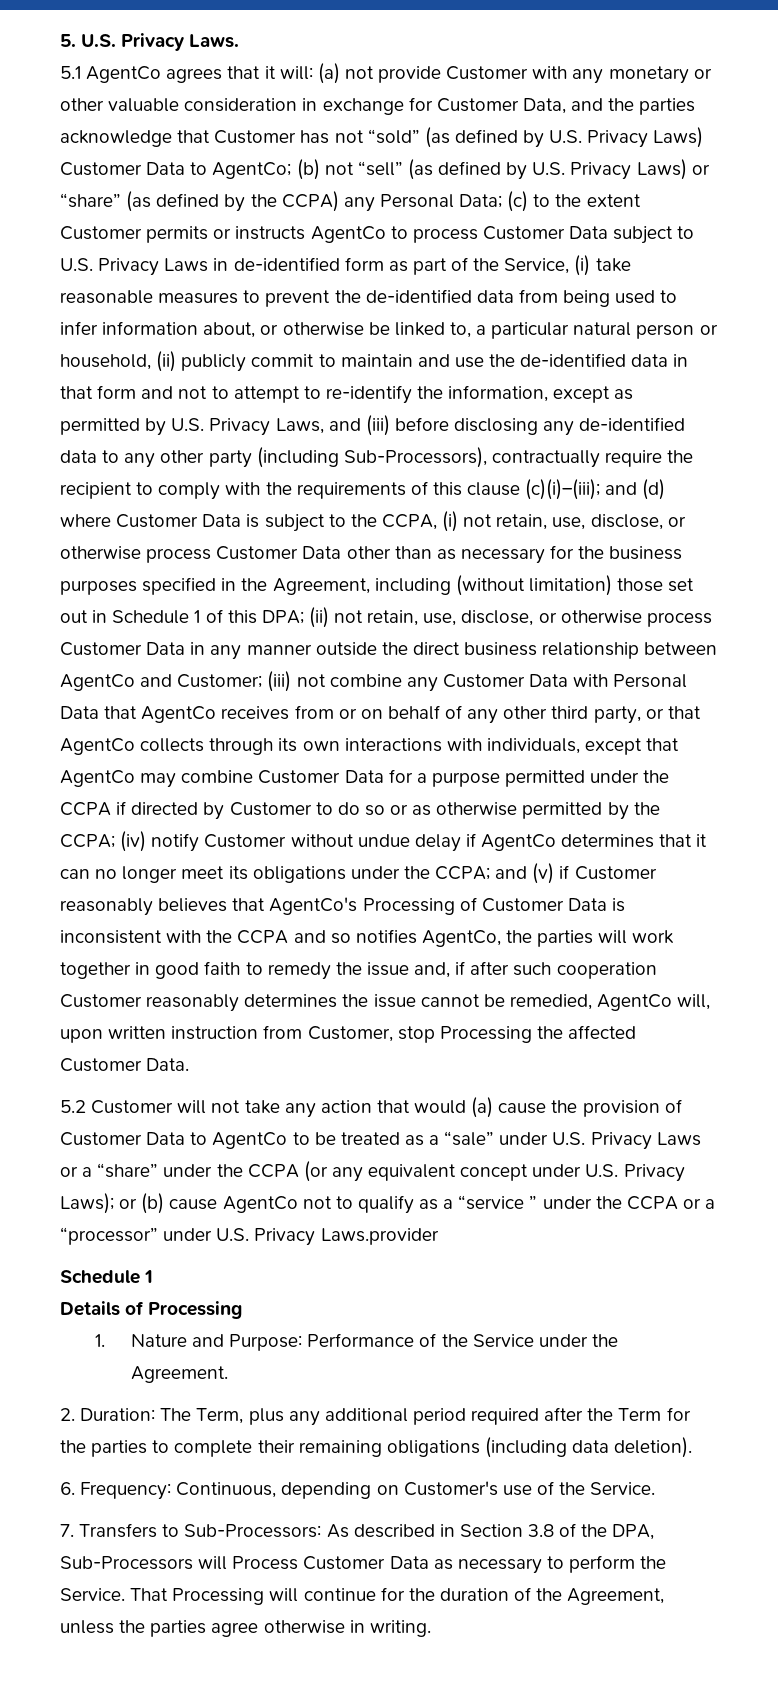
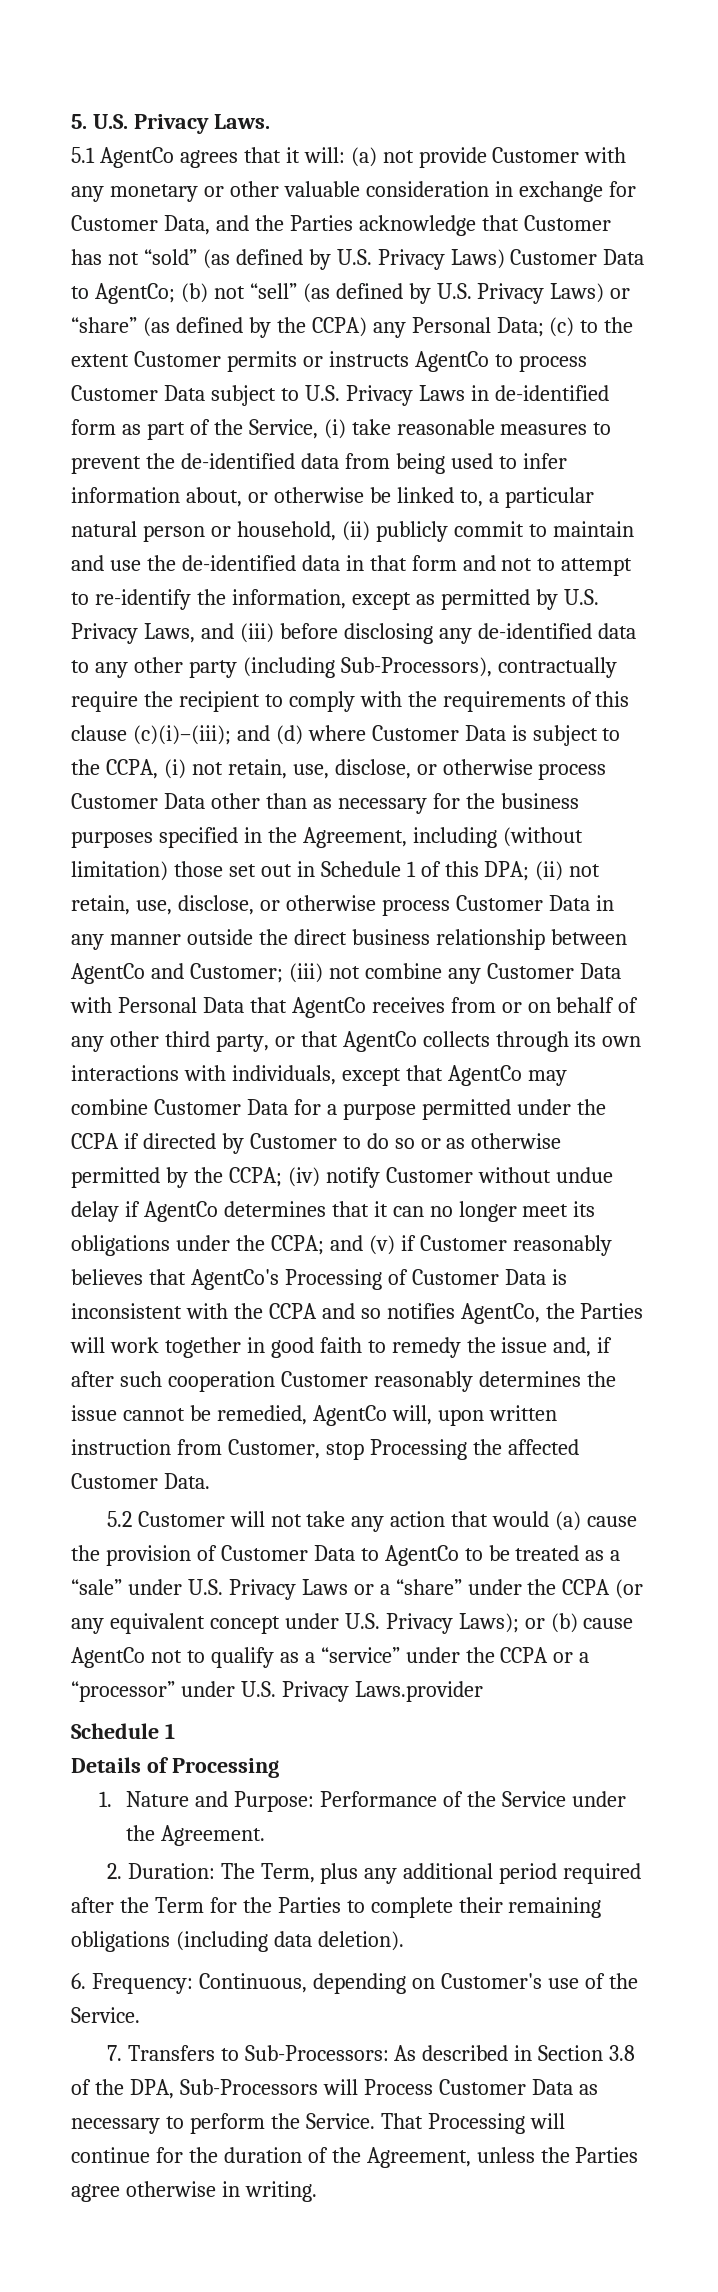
[639,98,696,115] parties -> [289,215,353,231] Parties
[537,930,594,947] parties -> [580,1303,644,1319] Parties
[458,1195,538,1210] “service ” -> [320,1647,400,1663] “service”
[91,1440,148,1457] parties -> [277,1897,341,1913] Parties
[150,1620,207,1637] parties -> [575,2147,639,2163] Parties

